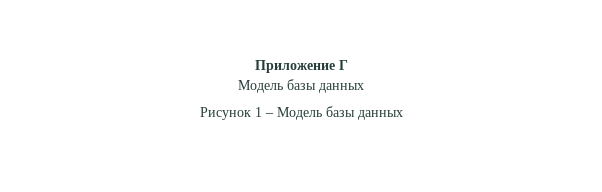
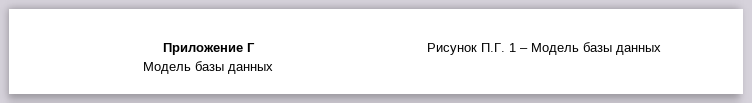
(251, 113) none -> [481,43,505,52] П.Г.

